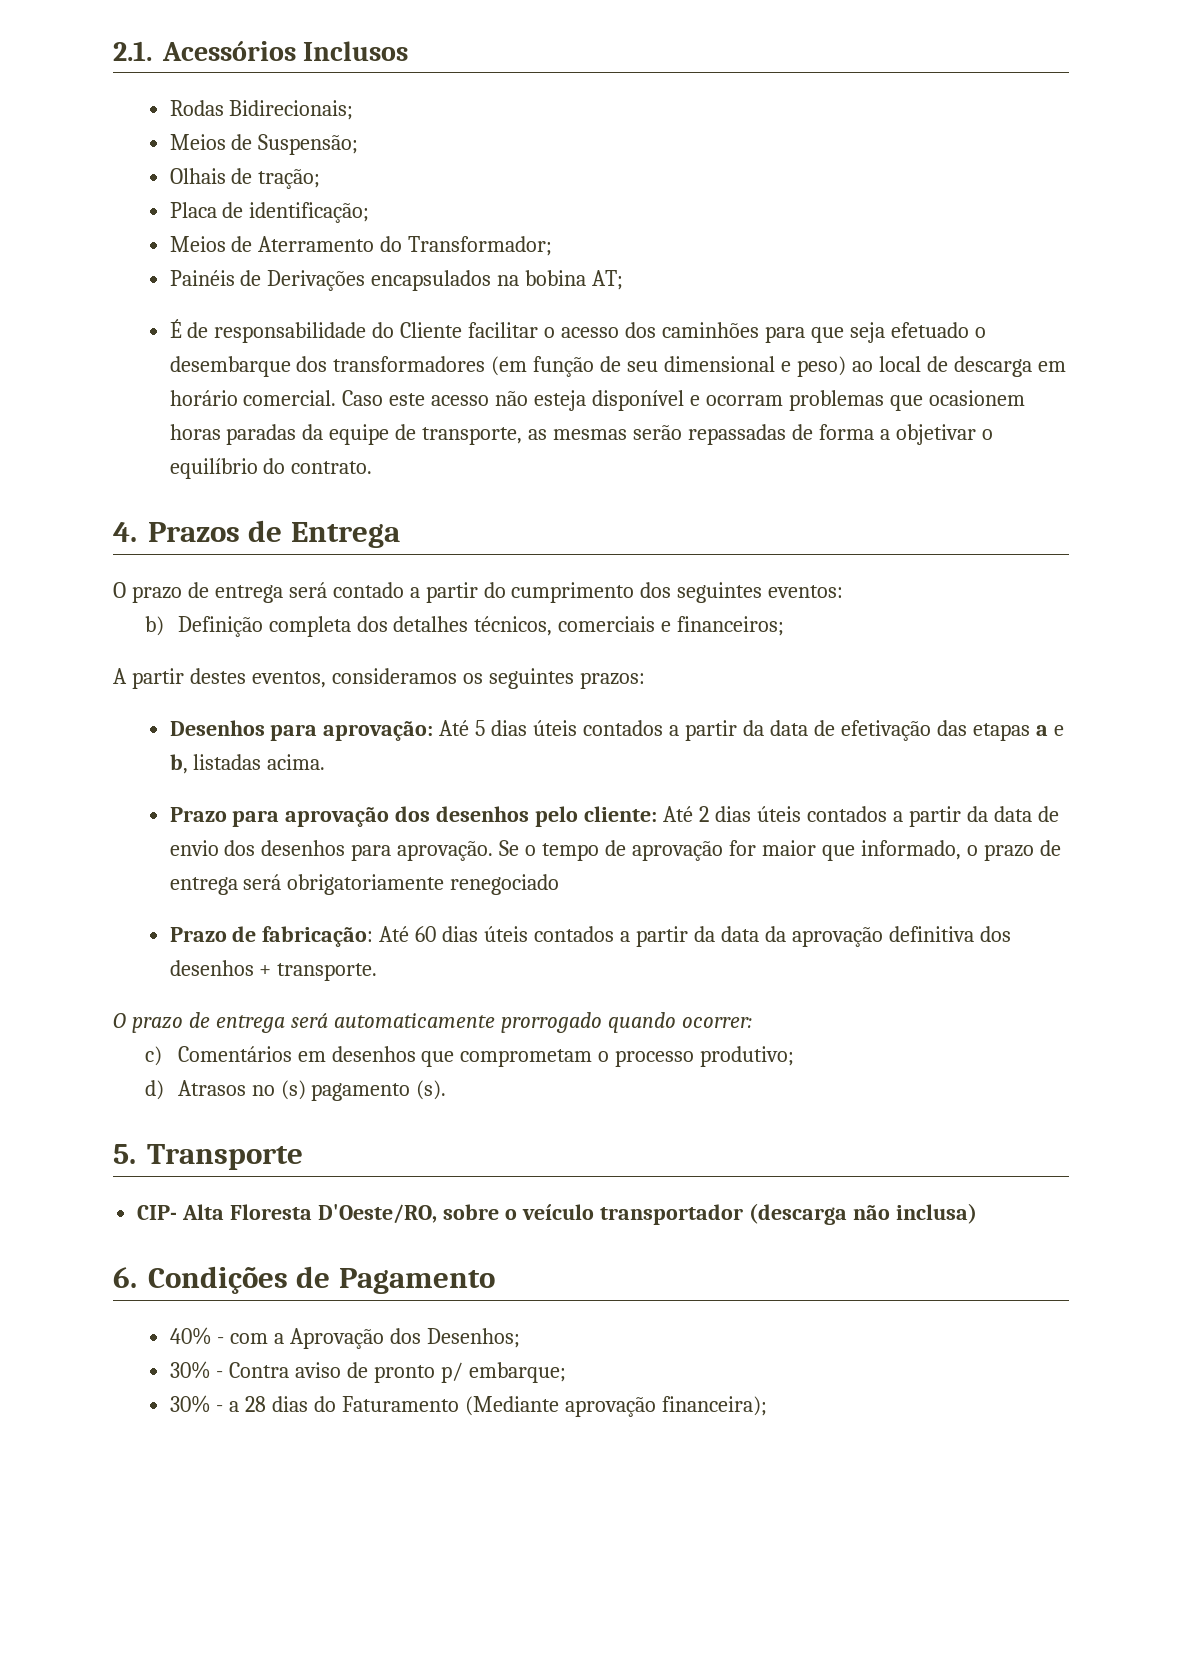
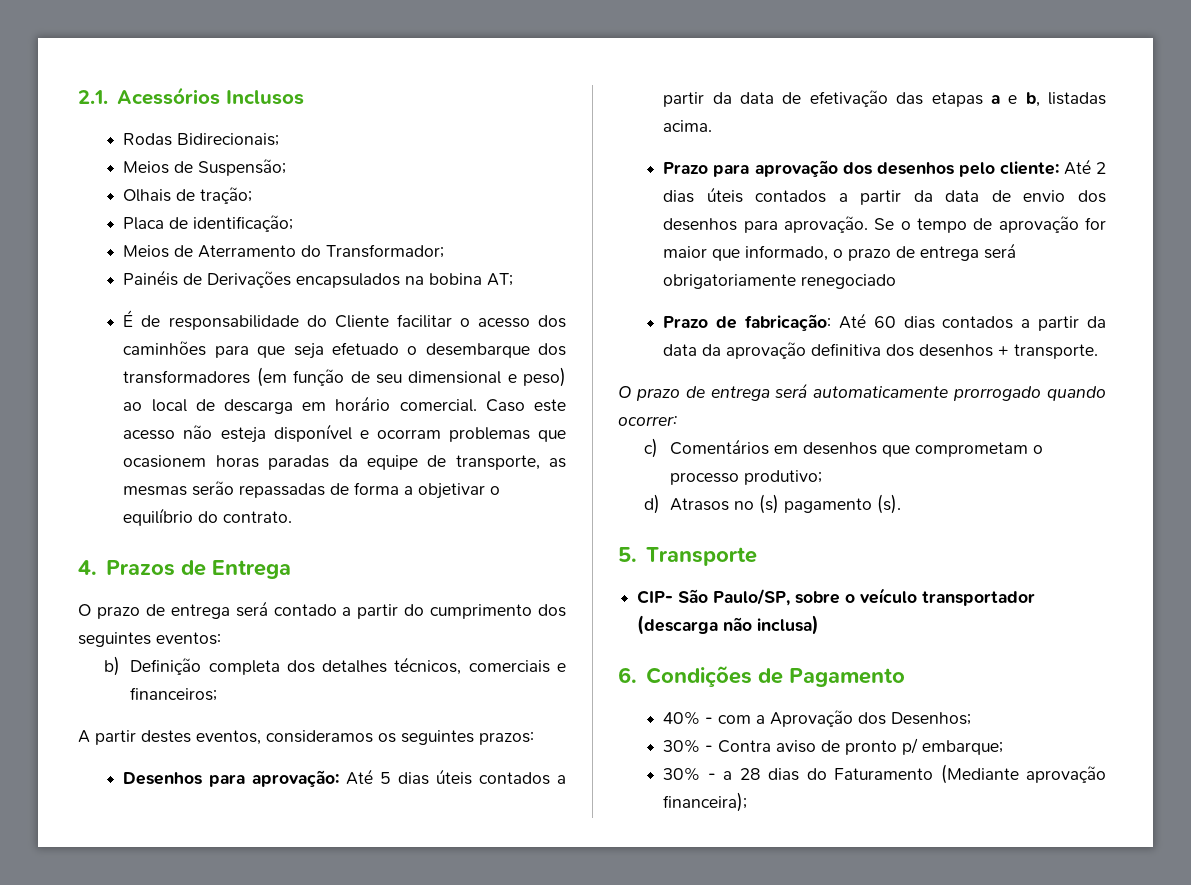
[484,926,529,942] úteis -> (935, 322) none
[182,1204,438,1224] Alta Floresta D'Oeste/RO, -> [678,589,791,606] São Paulo/SP,

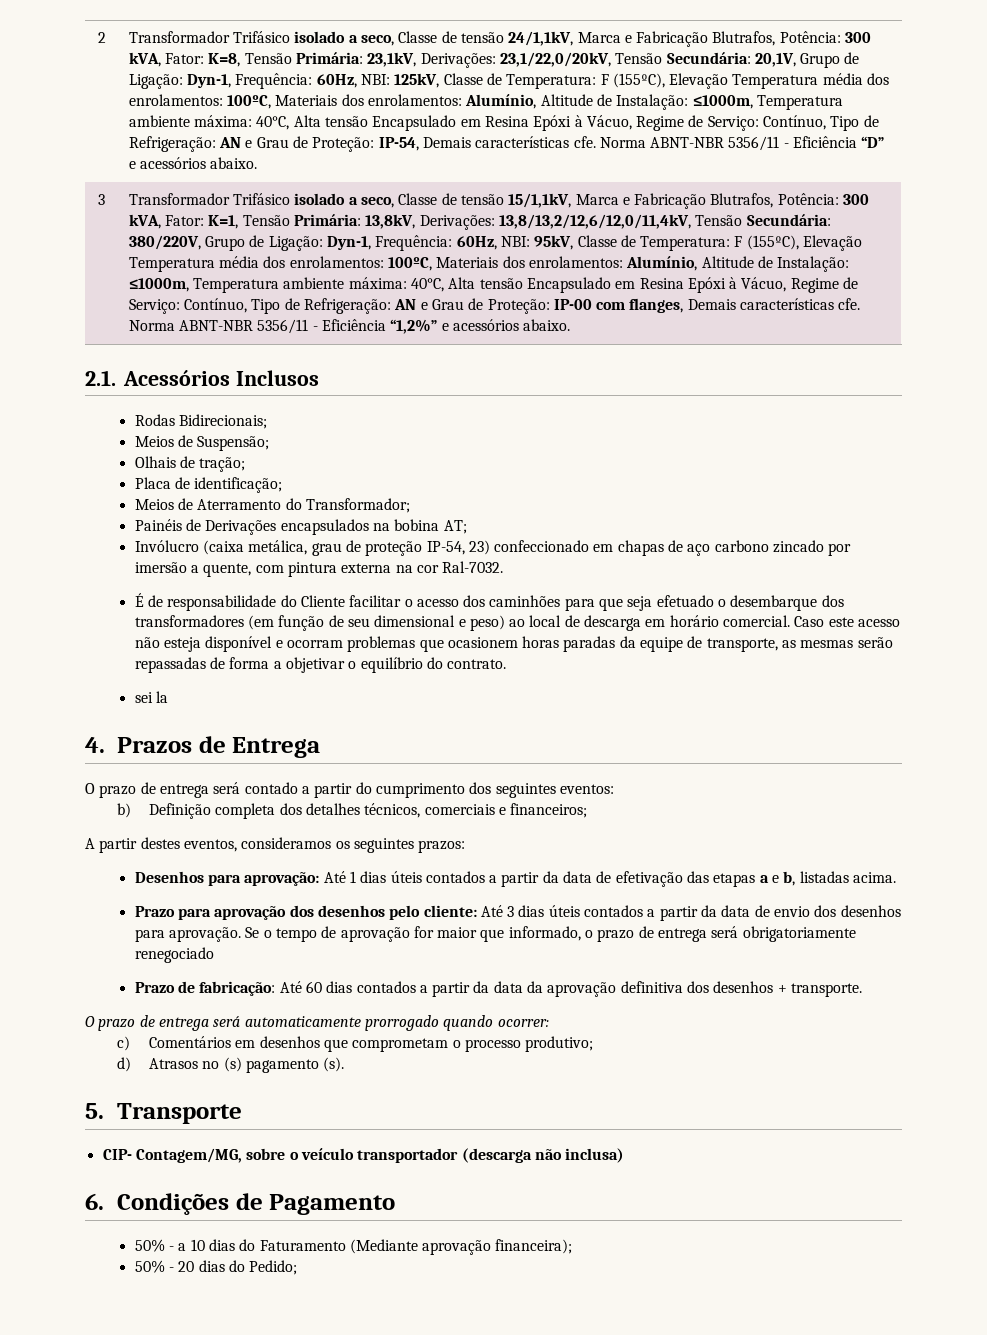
(78, 97) none -> [97,32,106,43] [128,31,872,47] [128,52,860,68] [128,73,890,89] [128,94,843,110] [128,115,879,131] [128,136,885,152] [128,157,258,169] [98,194,105,205] [128,193,870,209] [128,214,831,230] [128,235,863,251] [128,256,850,272] [128,277,859,293] [128,298,861,314] [128,319,571,334] 2 | Transformador Trifásico isolado a seco, Classe de tensão 24/1,1kV, Marca e Fabricação Blutrafos, Potência: 300 kVA, Fator: K=8, Tensão Primária: 23,1kV, Derivações: 23,1/22,0/20kV, Tensão Secundária: 20,1V, Grupo de Ligação: Dyn-1, Frequência: 60Hz, NBI: 125kV, Classe de Temperatura: F (155ºC), Elevação Temperatura média dos enrolamentos: 100ºC, Materiais dos enrolamentos: Alumínio, Altitude de Instalação: ≤1000m, Temperatura ambiente máxima: 40°C, Alta tensão Encapsulado em Resina Epóxi à Vácuo, Regime de Serviço: Contínuo, Tipo de Refrigeração: AN e Grau de Proteção: IP-54, Demais características cfe. Norma ABNT-NBR 5356/11 - Eficiência “D” e acessórios abaixo. // 3 | Transformador Trifásico isolado a seco, Classe de tensão 15/1,1kV, Marca e Fabricação Blutrafos, Potência: 300 kVA, Fator: K=1, Tensão Primária: 13,8kV, Derivações: 13,8/13,2/12,6/12,0/11,4kV, Tensão Secundária: 380/220V, Grupo de Ligação: Dyn-1, Frequência: 60Hz, NBI: 95kV, Classe de Temperatura: F (155ºC), Elevação Temperatura média dos enrolamentos: 100ºC, Materiais dos enrolamentos: Alumínio, Altitude de Instalação: ≤1000m, Temperatura ambiente máxima: 40°C, Alta tensão Encapsulado em Resina Epóxi à Vácuo, Regime de Serviço: Contínuo, Tipo de Refrigeração: AN e Grau de Proteção: IP-00 com flanges, Demais características cfe. Norma ABNT-NBR 5356/11 - Eficiência “1,2%” e acessórios abaixo. //
(514, 279) none -> [134,540,852,556] [134,561,504,577] // Invólucro (caixa metálica, grau de proteção IP-54, 23) confeccionado em chapas de aço carbono zincado por imersão a quente, com pintura externa na cor Ral-7032.
(293, 517) none -> [134,691,168,703] // sei la
[380,772,392,784] 5 -> [349,871,356,883] 1
[1096,162,1106,174] 2 -> [507,906,515,917] 3
[678,589,791,606] São Paulo/SP, -> [135,1148,242,1163] Contagem/MG,
[663,710,972,727] [663,738,1004,755] [663,767,701,781] 40% - com a Aprovação dos Desenhos; // 30% - Contra aviso de pronto p/ embarque; // 30% -> [134,1239,165,1252] 50%
[739,768,761,780] 28 -> [190,1239,205,1251] 10
(748, 802) none -> [134,1260,298,1275] // 50% - 20 dias do Pedido;

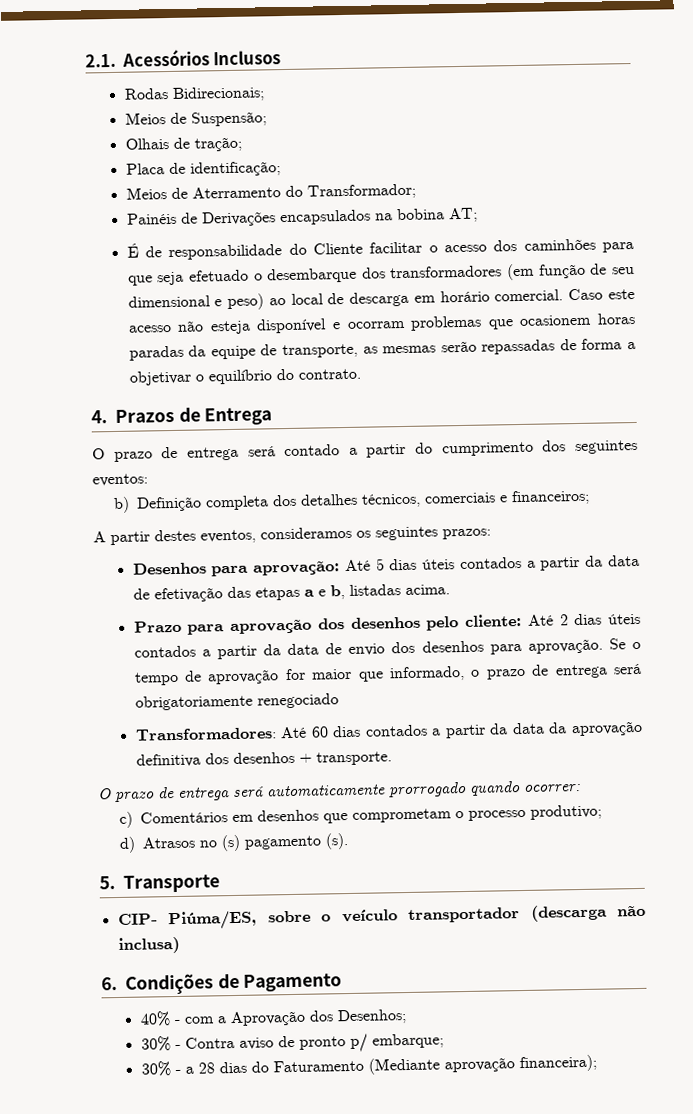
[97,32,106,43] [128,31,872,47] [128,52,860,68] [128,73,890,89] [128,94,843,110] [128,115,879,131] [128,136,885,152] [128,157,258,169] [98,194,105,205] [128,193,870,209] [128,214,831,230] [128,235,863,251] [128,256,850,272] [128,277,859,293] [128,298,861,314] [128,319,571,334] 2 | Transformador Trifásico isolado a seco, Classe de tensão 24/1,1kV, Marca e Fabricação Blutrafos, Potência: 300 kVA, Fator: K=8, Tensão Primária: 23,1kV, Derivações: 23,1/22,0/20kV, Tensão Secundária: 20,1V, Grupo de Ligação: Dyn-1, Frequência: 60Hz, NBI: 125kV, Classe de Temperatura: F (155ºC), Elevação Temperatura média dos enrolamentos: 100ºC, Materiais dos enrolamentos: Alumínio, Altitude de Instalação: ≤1000m, Temperatura ambiente máxima: 40°C, Alta tensão Encapsulado em Resina Epóxi à Vácuo, Regime de Serviço: Contínuo, Tipo de Refrigeração: AN e Grau de Proteção: IP-54, Demais características cfe. Norma ABNT-NBR 5356/11 - Eficiência “D” e acessórios abaixo. // 3 | Transformador Trifásico isolado a seco, Classe de tensão 15/1,1kV, Marca e Fabricação Blutrafos, Potência: 300 kVA, Fator: K=1, Tensão Primária: 13,8kV, Derivações: 13,8/13,2/12,6/12,0/11,4kV, Tensão Secundária: 380/220V, Grupo de Ligação: Dyn-1, Frequência: 60Hz, NBI: 95kV, Classe de Temperatura: F (155ºC), Elevação Temperatura média dos enrolamentos: 100ºC, Materiais dos enrolamentos: Alumínio, Altitude de Instalação: ≤1000m, Temperatura ambiente máxima: 40°C, Alta tensão Encapsulado em Resina Epóxi à Vácuo, Regime de Serviço: Contínuo, Tipo de Refrigeração: AN e Grau de Proteção: IP-00 com flanges, Demais características cfe. Norma ABNT-NBR 5356/11 - Eficiência “1,2%” e acessórios abaixo. // -> (85, 60) none
[134,540,852,556] [134,561,504,577] // Invólucro (caixa metálica, grau de proteção IP-54, 23) confeccionado em chapas de aço carbono zincado por imersão a quente, com pintura externa na cor Ral-7032. -> (478, 215) none
[134,691,168,703] // sei la -> (361, 374) none
[349,871,356,883] 1 -> [375,558,385,571] 5
[507,906,515,917] 3 -> [559,614,569,626] 2
[134,981,276,996] Prazo de fabricação: -> [134,727,277,741] Transformadores:
[135,1148,242,1163] Contagem/MG, -> [168,910,258,931] Piúma/ES,
[134,1239,165,1252] 50% -> [139,1009,407,1027] [140,1033,444,1053] [140,1061,171,1077] 40% - com a Aprovação dos Desenhos; // 30% - Contra aviso de pronto p/ embarque; // 30%
[190,1239,205,1251] 10 -> [197,1062,215,1074] 28
[134,1260,298,1275] // 50% - 20 dias do Pedido; -> (597, 1063) none

